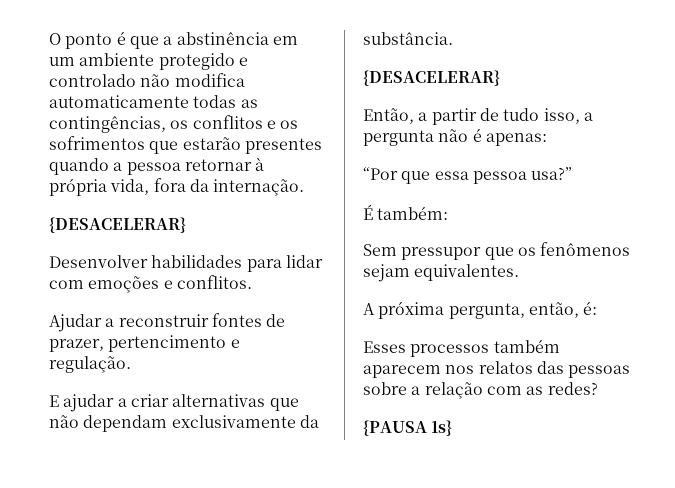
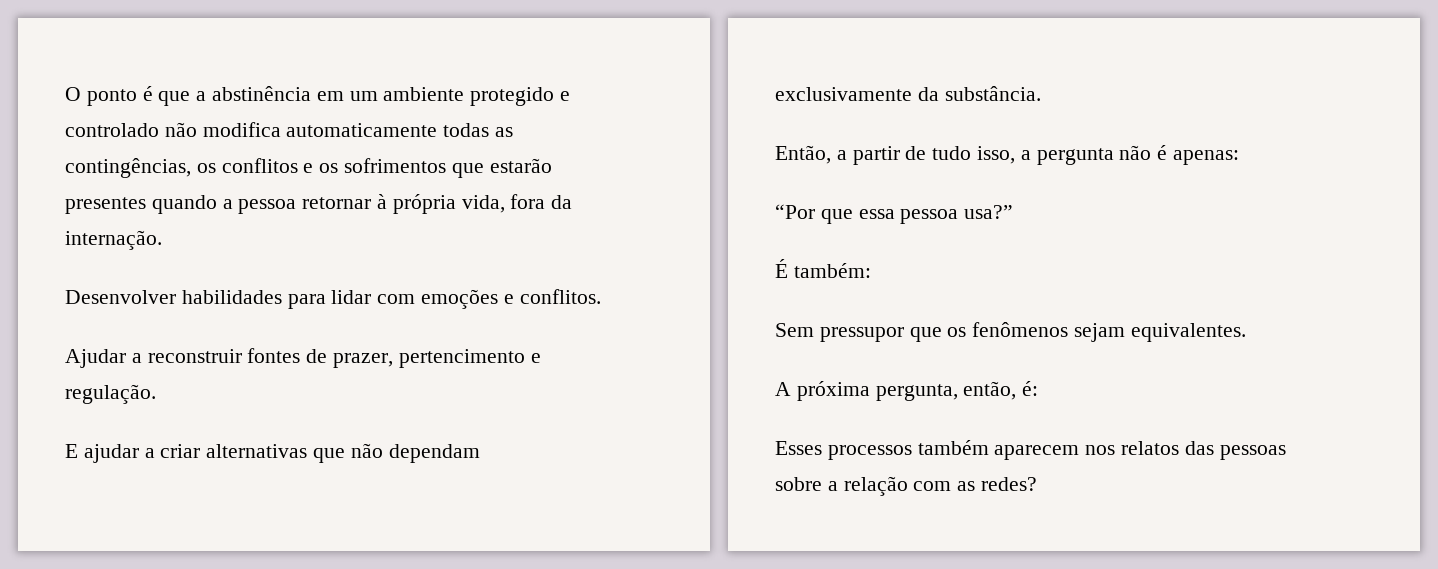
[49,217,186,233] // {DESACELERAR} -> (162, 240) none
[363,70,500,86] // {DESACELERAR} -> (1041, 93) none
[363,420,453,436] // {PAUSA 1s} -> (1038, 484) none

